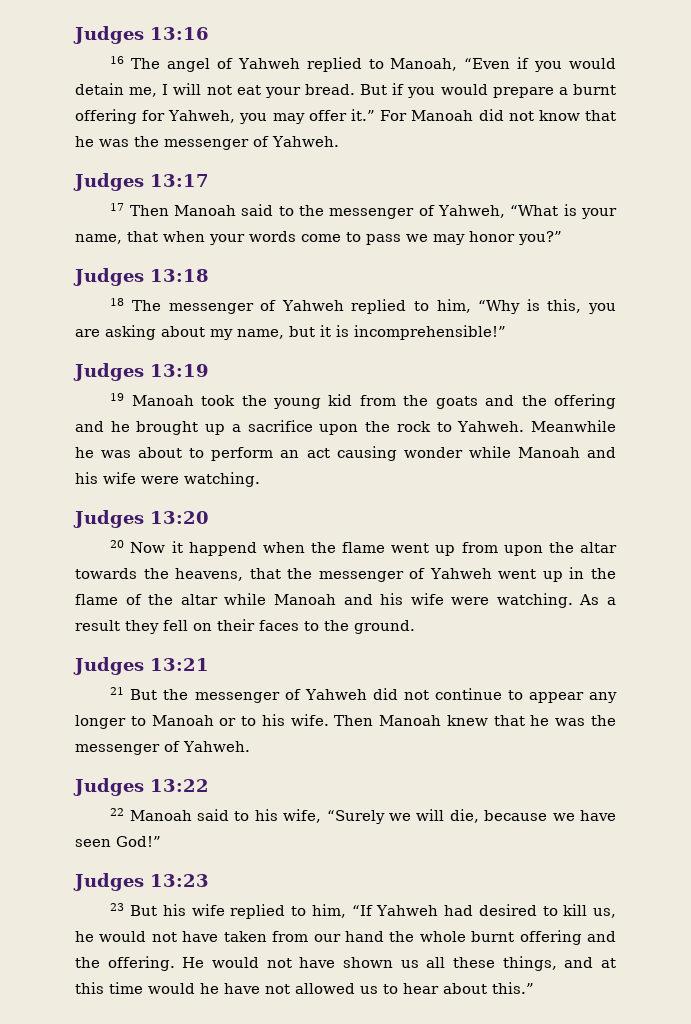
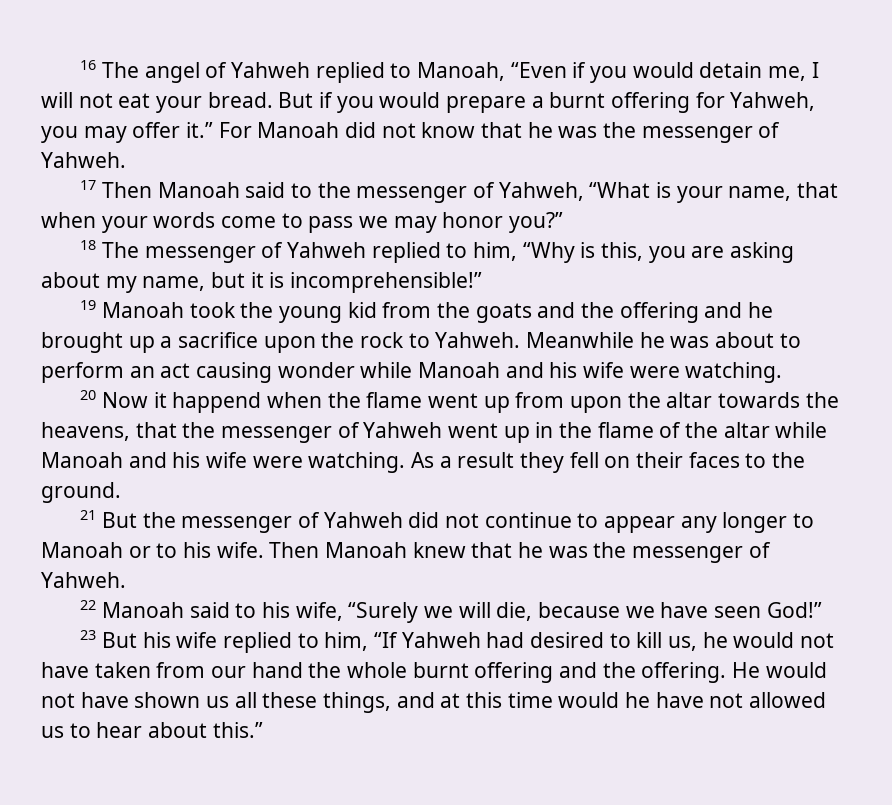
[73,26,209,44] Judges 13:16 // -> (80, 65) none
[73,173,209,191] // Judges 13:17 -> (126, 160) none
[73,268,209,286] // Judges 13:18 -> (564, 222) none
[73,363,209,381] // Judges 13:19 -> (483, 282) none
[73,510,209,528] // Judges 13:20 -> (783, 372) none
[73,657,209,675] // Judges 13:21 -> (121, 492) none
[73,778,209,796] // Judges 13:22 -> (126, 580) none
[73,873,209,891] // Judges 13:23 -> (822, 610) none

